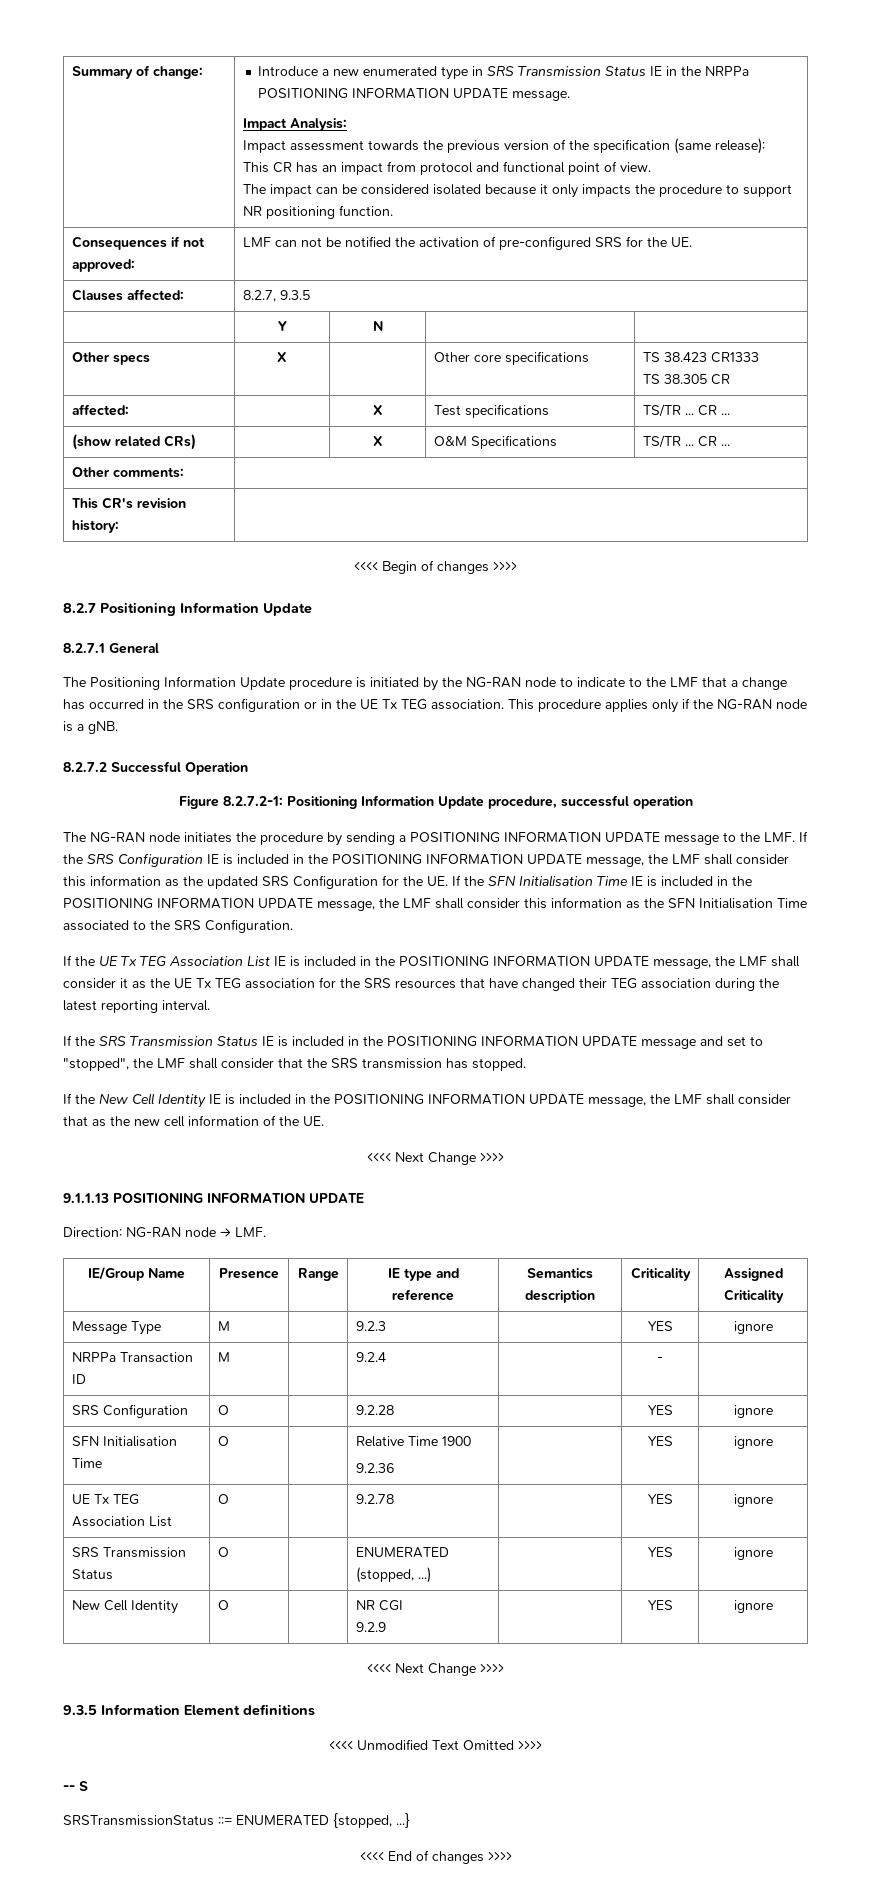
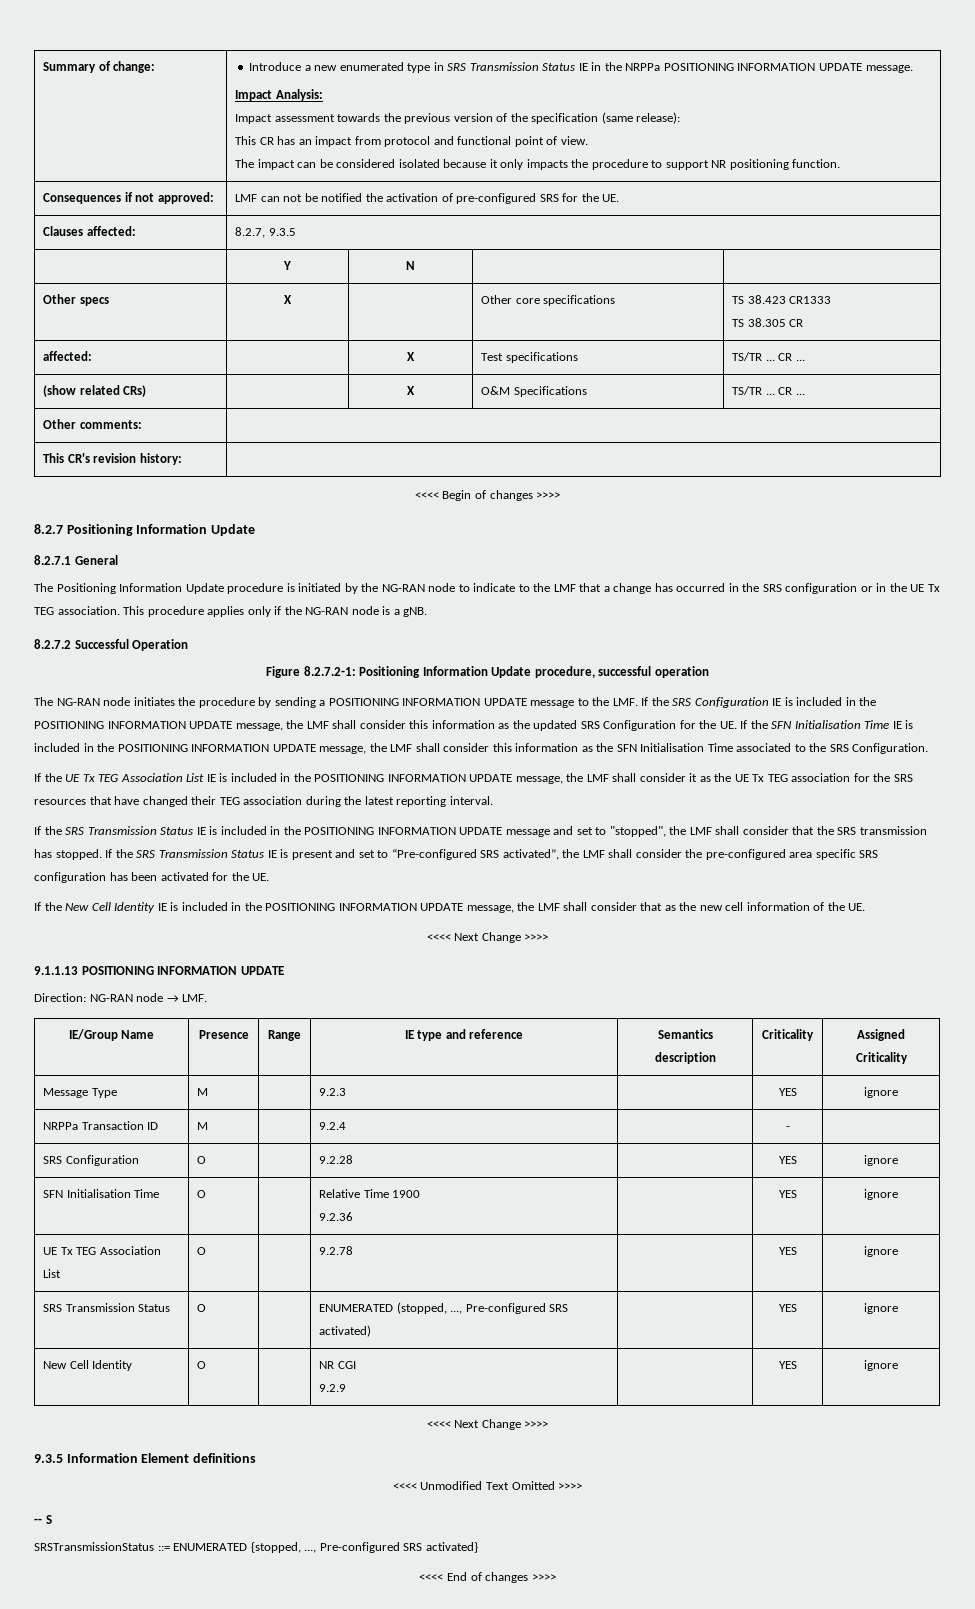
(526, 1064) none -> [105,849,879,860] [34,872,270,883] If the SRS Transmission Status IE is present and set to “Pre-configured SRS activated”, the LMF shall consider the pre-configured area specific SRS configuration has been activated for the UE.
[417,1567,431,1583] ...) -> [450,1303,569,1314] [319,1325,372,1337] ..., Pre-configured SRS activated)
[396,1813,410,1828] ...} -> [304,1542,478,1553] ..., Pre-configured SRS activated}

